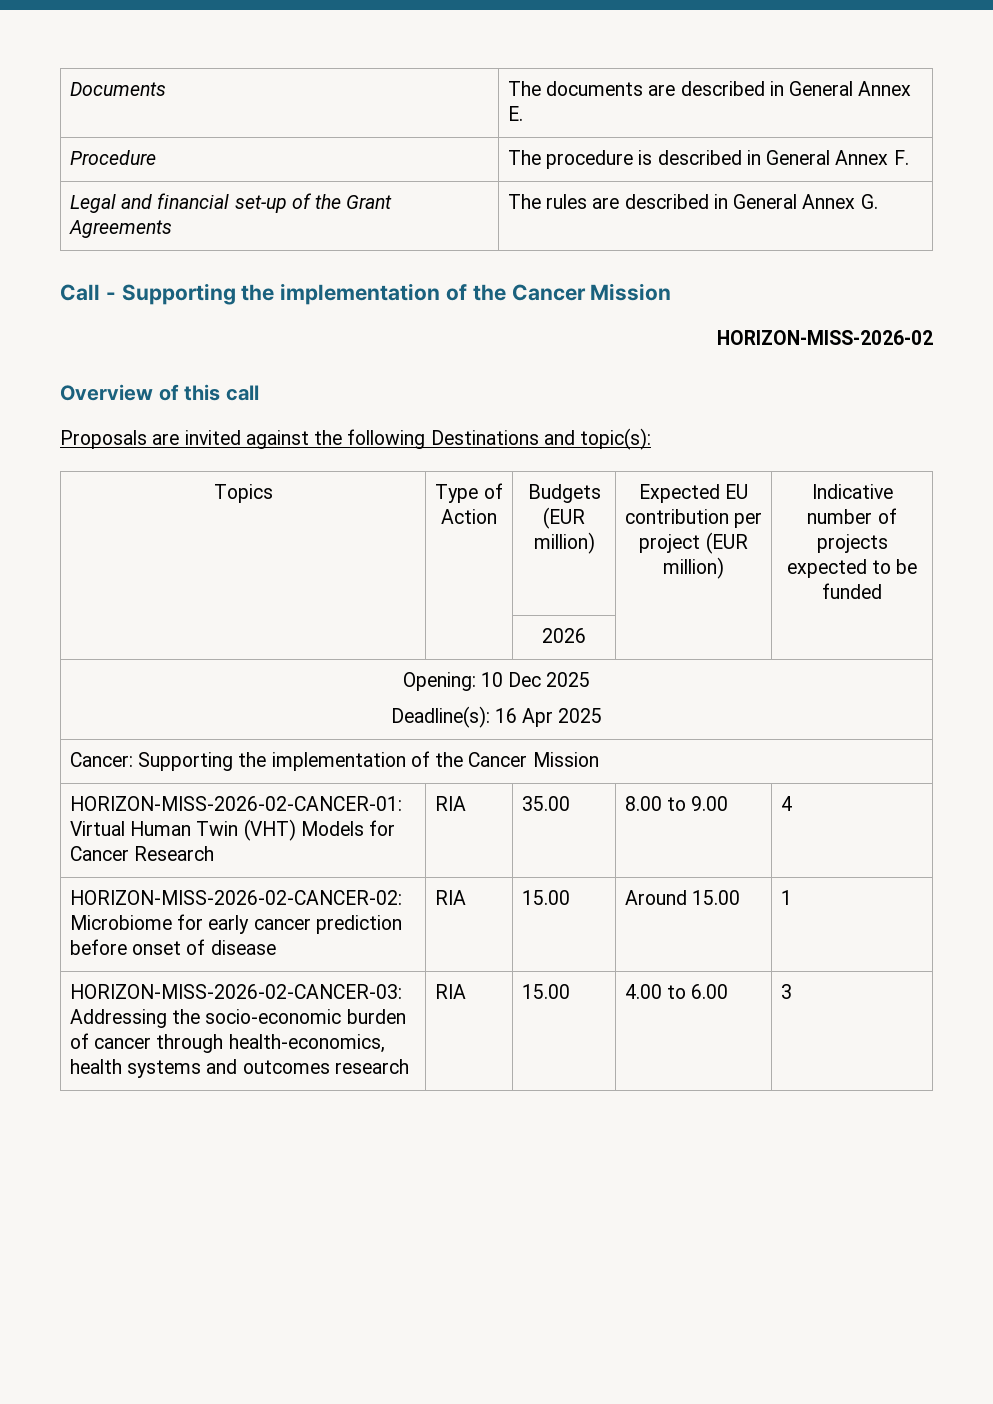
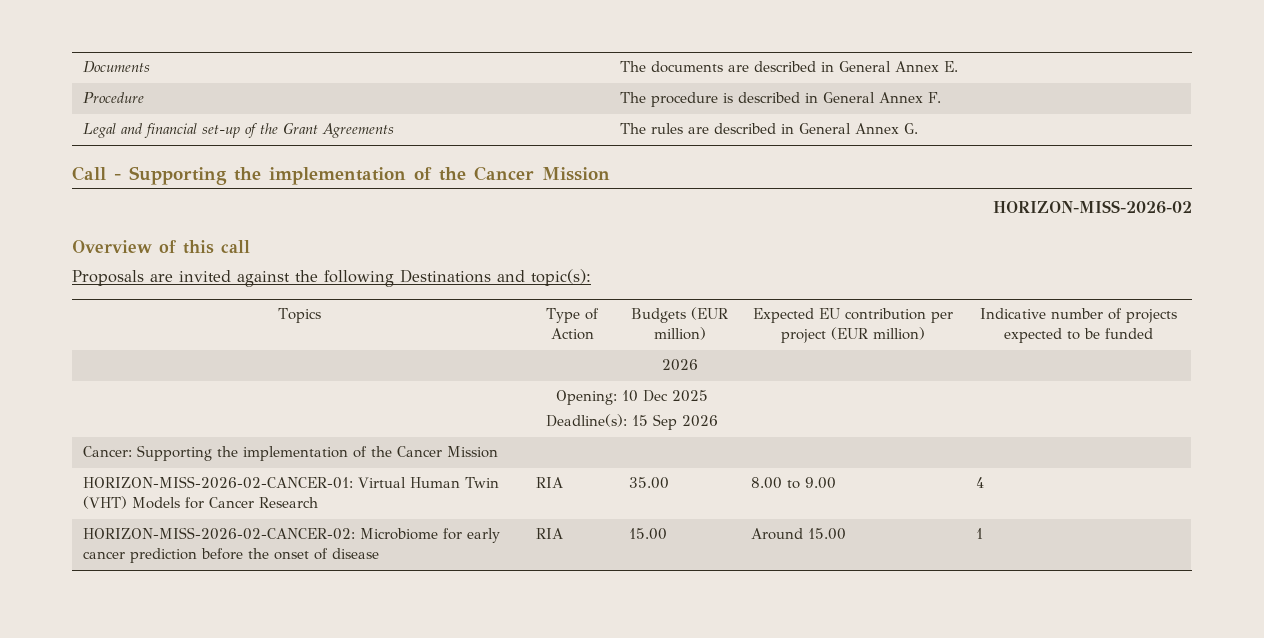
[494,708,603,727] 16 Apr 2025 -> [632,414,718,430] 15 Sep 2026
(127, 947) none -> [247,548,269,559] the
[69,984,402,999] [69,1009,406,1028] [69,1033,385,1053] [69,1059,409,1078] [434,984,466,999] [521,984,570,999] [624,984,729,999] [780,984,792,999] // HORIZON-MISS-2026-02-CANCER-03: Addressing the socio-economic burden of cancer through health-economics, health systems and outcomes research | RIA | 15.00 | 4.00 to 6.00 | 3 -> (983, 533) none

